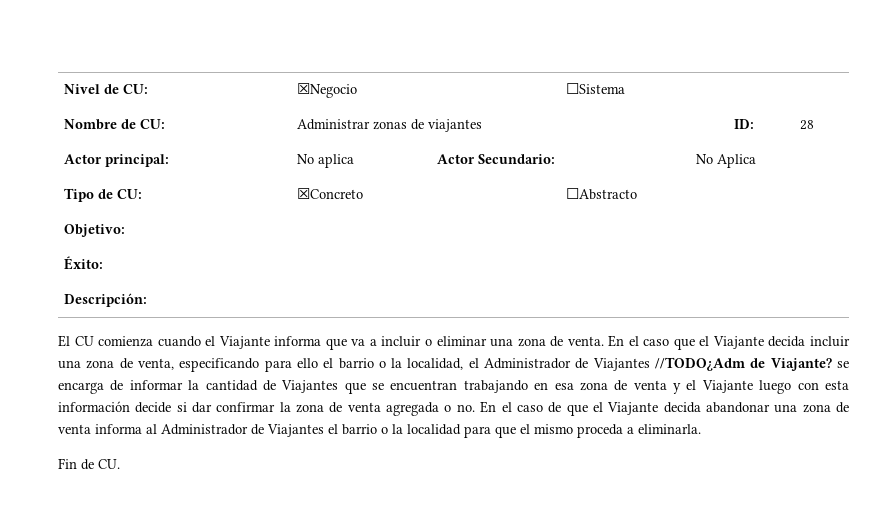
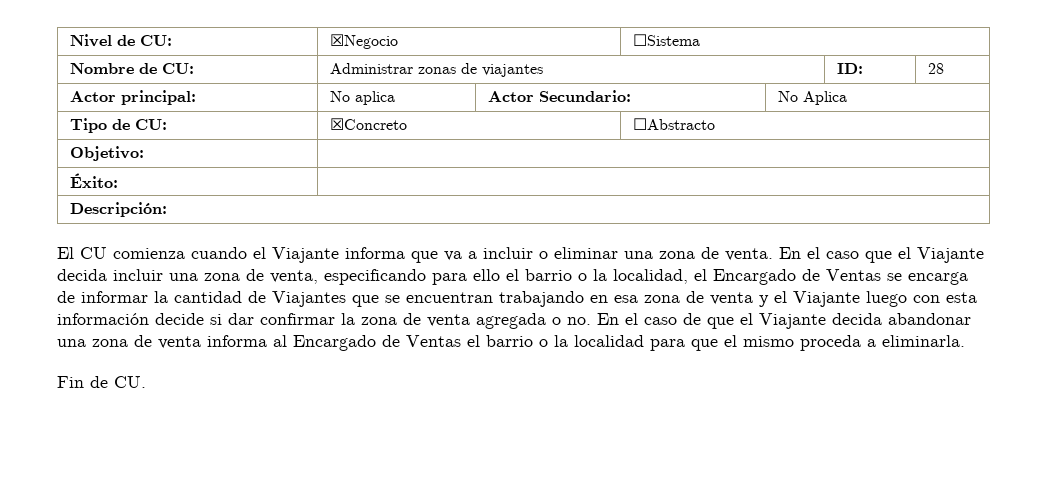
[484,357,832,371] Administrador de Viajantes //TODO¿Adm de Viajante? -> [713,269,881,285] Encargado de Ventas
[161,424,324,437] Administrador de Viajantes -> [293,335,461,351] Encargado de Ventas

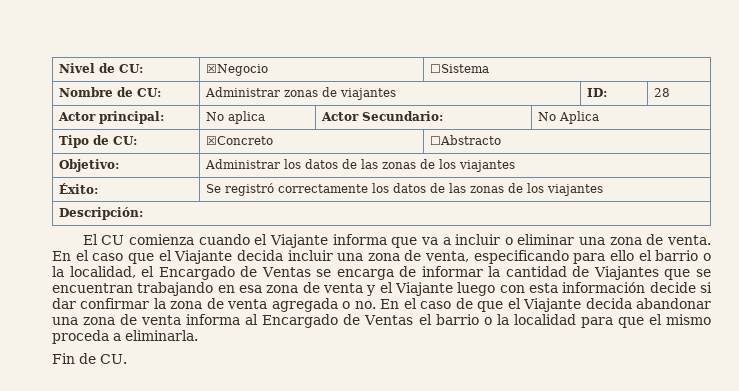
[70,173,119,188] // Éxito: | -> [204,159,515,172] [58,183,98,194] [205,183,603,196] Administrar los datos de las zonas de los viajantes // Éxito: | Se registró correctamente los datos de las zonas de los viajantes

